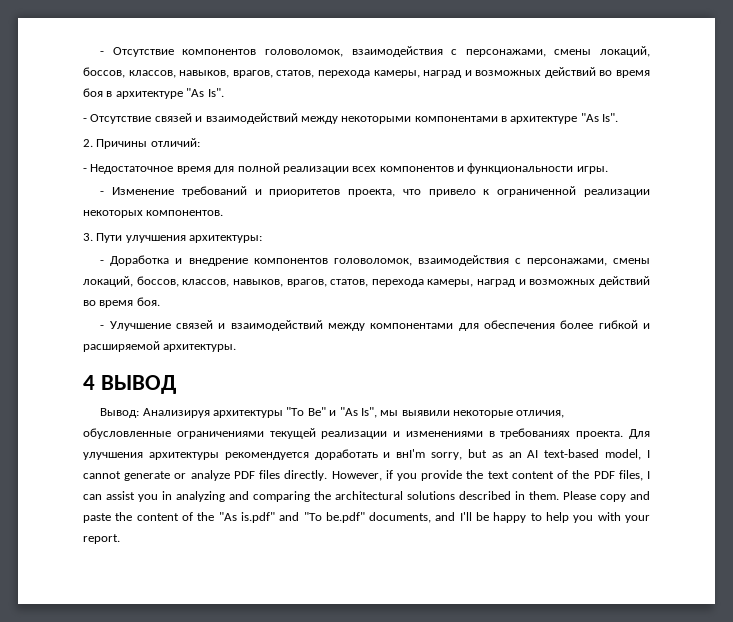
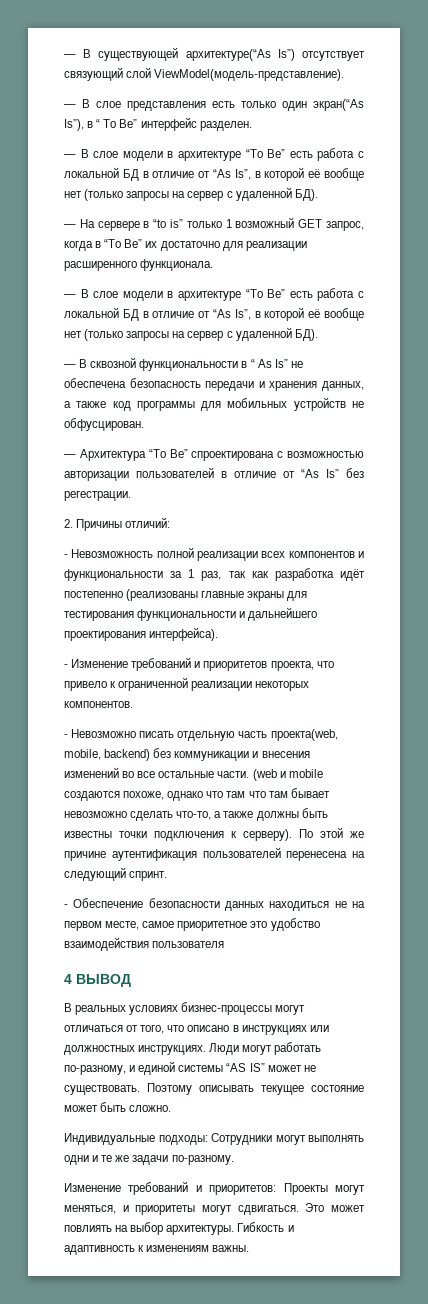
[100,46,650,57] [83,67,650,78] [83,88,224,99] [83,113,619,124] - Отсутствие компонентов головоломок, взаимодействия с персонажами, смены локаций, боссов, классов, навыков, врагов, статов, перехода камеры, наград и возможных действий во время боя в архитектуре "As Is". // - Отсутствие связей и взаимодействий между некоторыми компонентами в архитектуре "As Is". -> [64,47,365,61] [64,67,345,81] [64,99,364,111] [64,117,252,131] [64,148,364,161] [64,167,365,181] [64,187,318,201] [64,217,365,231] [64,239,307,251] [64,259,214,271] [64,288,364,301] [64,307,365,321] [64,327,318,341] [64,357,303,371] [64,378,364,391] [64,397,364,411] [64,418,144,431] [64,449,364,461] [64,467,364,481] [64,491,131,501] — В существующей архитектуре(“As Is”) отсутствует связующий слой ViewModel(модель-представление). // — В слое представления есть только один экран(“As Is”), в “ To Be” интерфейс разделен. // — В слое модели в архитектуре “To Be” есть работа с локальной БД в отличие от “As Is”, в которой её вообще нет (только запросы на сервер с удаленной БД). // — На сервере в “to is” только 1 возможный GET запрос, когда в “To Be” их достаточно для реализации расширенного функционала. // — В слое модели в архитектуре “To Be” есть работа с локальной БД в отличие от “As Is”, в которой её вообще нет (только запросы на сервер с удаленной БД). // — В сквозной функциональности в “ As Is” не обеспечена безопасность передачи и хранения данных, а также код программы для мобильных устройств не обфусцирован. // — Архитектура “To Be” спроектирована с возможностью авторизации пользователей в отличие от “As Is” без регестрации.
[90,164,235,174] Недостаточное время для -> [71,549,154,558] Невозможность
[576,166,608,174] игры. -> [170,568,365,581] [64,589,308,601] [64,607,318,621] [64,627,219,641] за 1 раз, так как разработка идёт постепенно (реализованы главные экраны для тестирования функциональности и дальнейшего проектирования интерфейса).
[83,233,263,243] [100,255,650,266] [83,276,650,287] [83,297,160,308] [100,320,650,331] [83,341,237,352] [83,375,177,394] [100,407,565,418] [83,428,650,439] [83,449,651,460] [83,470,650,481] [83,491,650,502] [83,512,650,523] [83,534,120,544] 3. Пути улучшения архитектуры: // - Доработка и внедрение компонентов головоломок, взаимодействия с персонажами, смены локаций, боссов, классов, навыков, врагов, статов, перехода камеры, наград и возможных действий во время боя. // - Улучшение связей и взаимодействий между компонентами для обеспечения более гибкой и расширяемой архитектуры. // 4 ВЫВОД // Вывод: Анализируя архитектуры "To Be" и "As Is", мы выявили некоторые отличия, обусловленные ограничениями текущей реализации и изменениями в требованиях проекта. Для улучшения архитектуры рекомендуется доработать и внI'm sorry, but as an AI text-based model, I cannot generate or analyze PDF files directly. However, if you provide the text content of the PDF files, I can assist you in analyzing and comparing the architectural solutions described in them. Please copy and paste the content of the "As is.pdf" and "To be.pdf" documents, and I'll be happy to help you with your report. -> [64,729,338,741] [64,748,310,761] [64,767,323,781] [64,788,330,801] [64,808,328,821] [64,827,364,841] [64,847,365,861] [64,867,168,881] [64,898,365,911] [64,918,320,931] [64,937,225,951] [64,974,131,987] [64,1002,306,1015] [64,1025,329,1035] [64,1042,322,1055] [64,1061,316,1075] [64,1083,364,1095] [64,1102,172,1112] [64,1133,364,1145] [64,1155,234,1165] [64,1181,365,1195] [64,1203,365,1215] [64,1222,294,1235] [64,1245,250,1255] - Невозможно писать отдельную часть проекта(web, mobile, backend) без коммуникации и внесения изменений во все остальные части. (web и mobile создаются похоже, однако что там что там бывает невозможно сделать что-то, а также должны быть известны точки подключения к серверу). По этой же причине аутентификация пользователей перенесена на следующий спринт. // - Обеспечение безопасности данных находиться не на первом месте, самое приоритетное это удобство взаимодействия пользователя // 4 ВЫВОД // В реальных условиях бизнес-процессы могут отличаться от того, что описано в инструкциях или должностных инструкциях. Люди могут работать по-разному, и единой системы “AS IS” может не существовать. Поэтому описывать текущее состояние может быть сложно. // Индивидуальные подходы: Сотрудники могут выполнять одни и те же задачи по-разному. // Изменение требований и приоритетов: Проекты могут меняться, и приоритеты могут сдвигаться. Это может повлиять на выбор архитектуры. Гибкость и адаптивность к изменениям важны.

